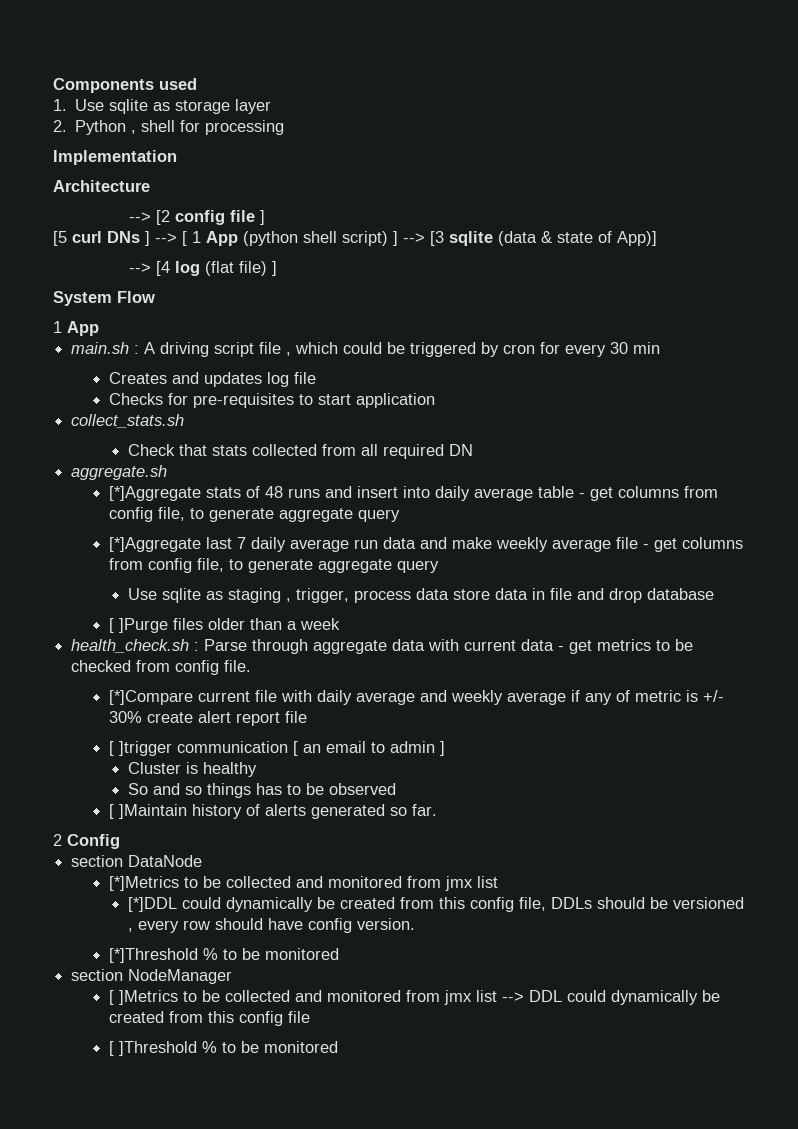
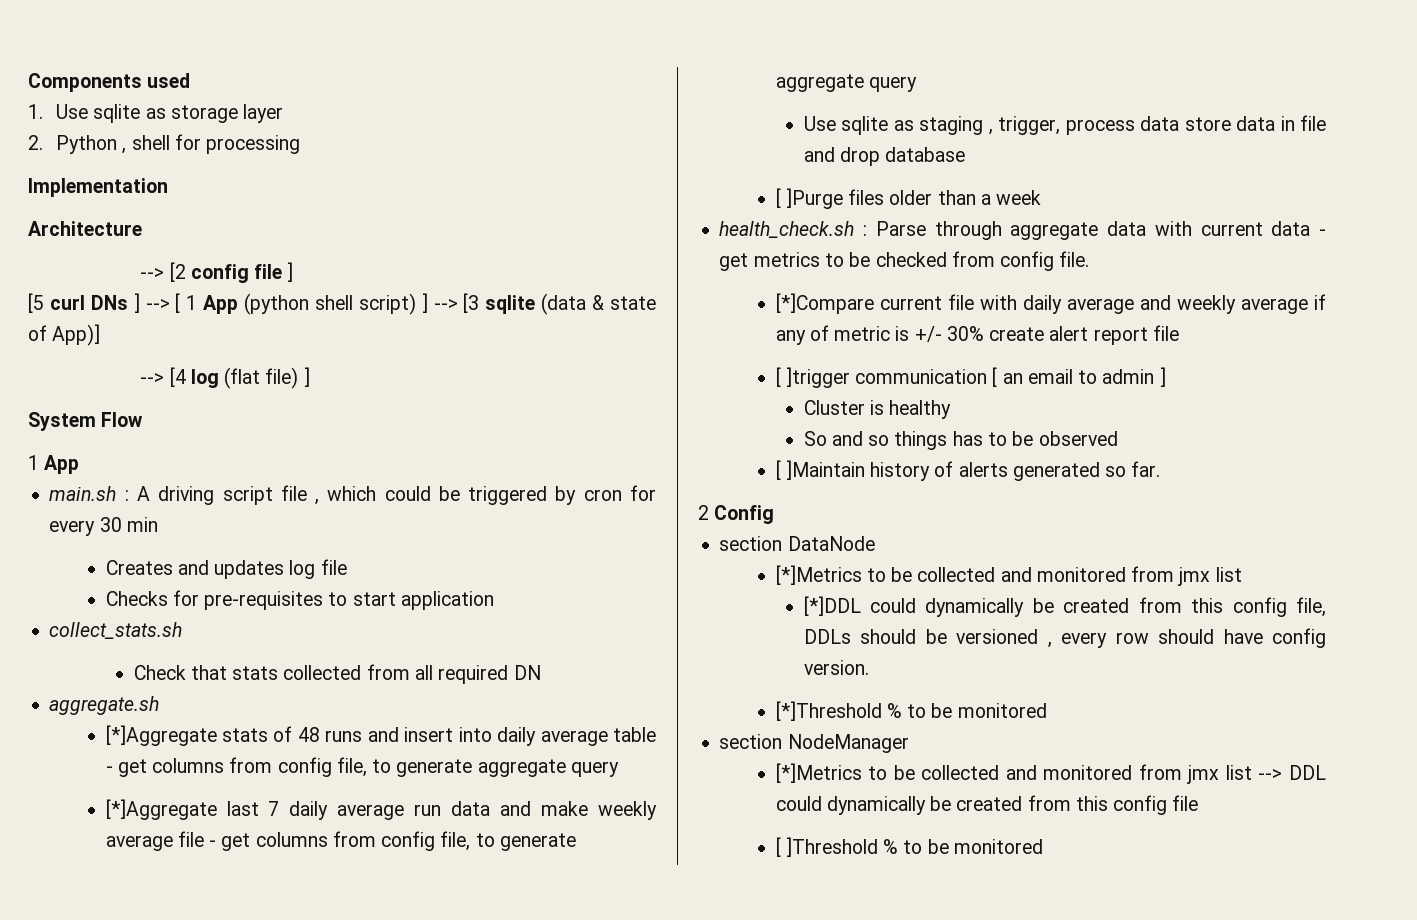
[109,990,179,1005] [ ]Metrics -> [775,763,862,783] [*]Metrics

